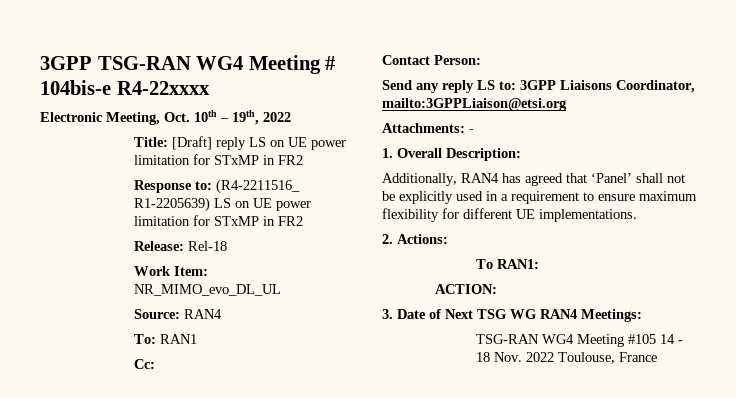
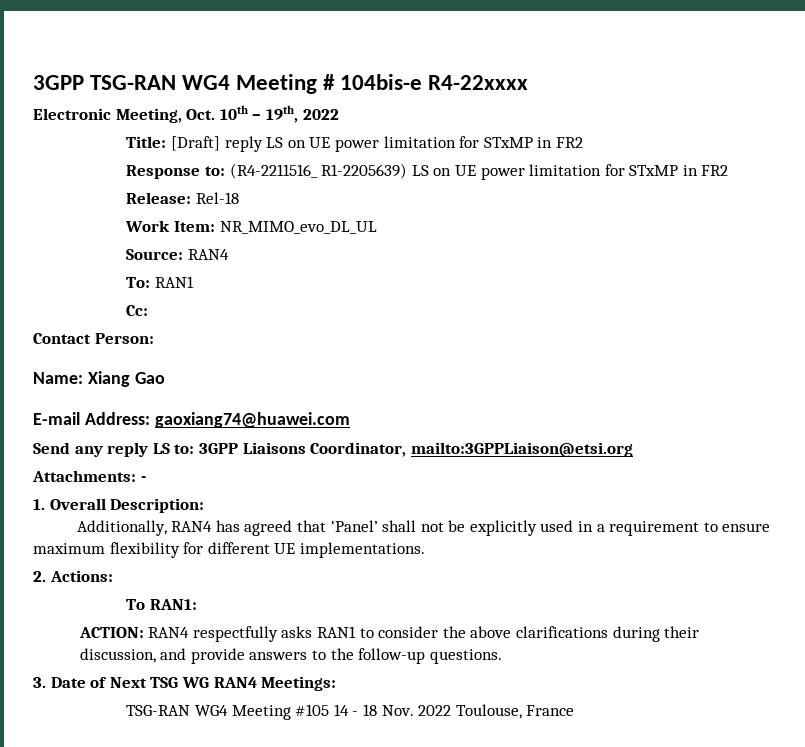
(481, 60) none -> [33,371,165,387] [33,412,350,428] // Name: Xiang Gao // E-mail Address: gaoxiang74@huawei.com
(497, 289) none -> [148,626,700,642] [79,648,502,664] RAN4 respectfully asks RAN1 to consider the above clarifications during their discussion, and provide answers to the follow-up questions.

